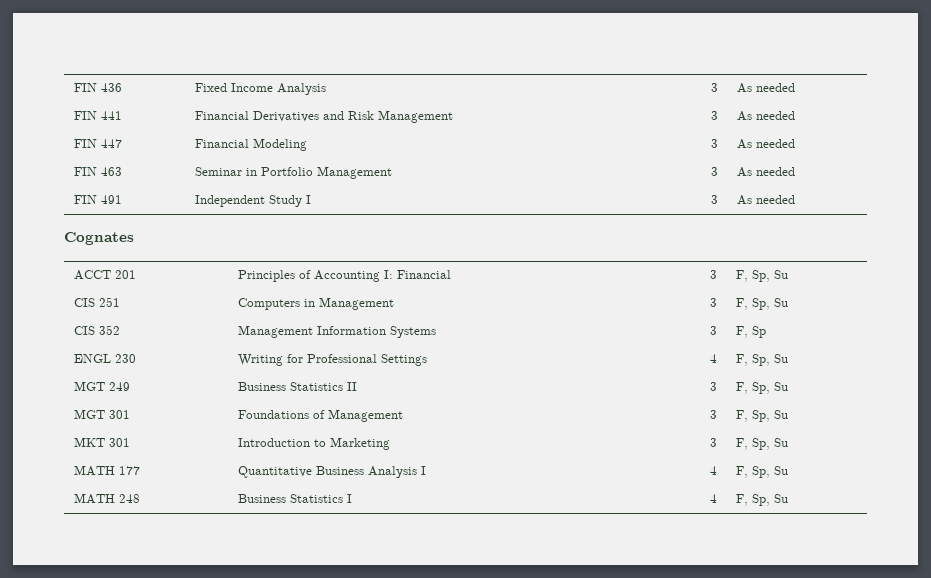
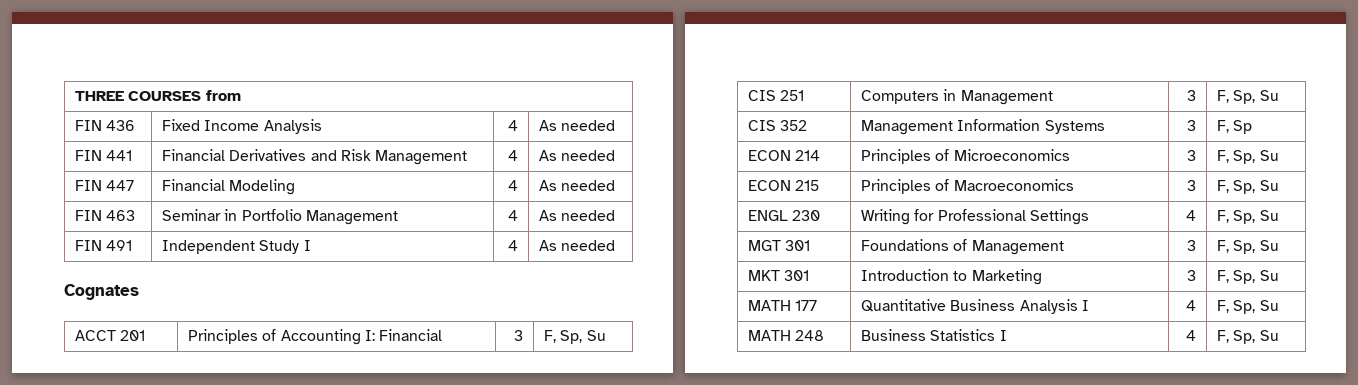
(73, 87) none -> [75,90,241,101] THREE COURSES from //
[711,83,719,92] 3 -> [507,120,518,131] 4
[711,111,719,120] 3 -> [507,150,518,161] 4
[711,139,719,148] 3 -> [507,180,518,191] 4
[711,167,719,176] 3 -> [507,210,518,221] 4
[711,195,719,204] 3 -> [507,240,518,251] 4
(766, 332) none -> [748,150,821,161] [861,149,1070,164] [1186,150,1196,161] [1217,150,1279,164] [748,180,820,191] [861,179,1074,194] [1186,180,1196,191] [1217,180,1279,194] // ECON 214 | Principles of Microeconomics | 3 | F, Sp, Su // ECON 215 | Principles of Macroeconomics | 3 | F, Sp, Su
[73,381,130,391] [237,382,357,391] [710,382,718,391] [735,382,788,394] // MGT 249 | Business Statistics II | 3 | F, Sp, Su -> (1279, 215) none

